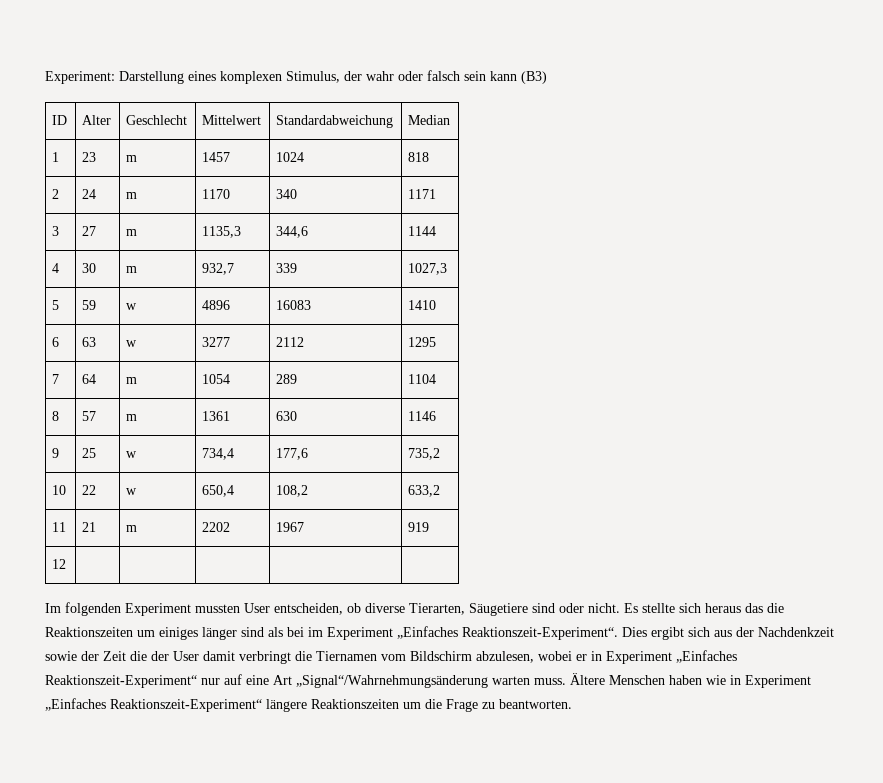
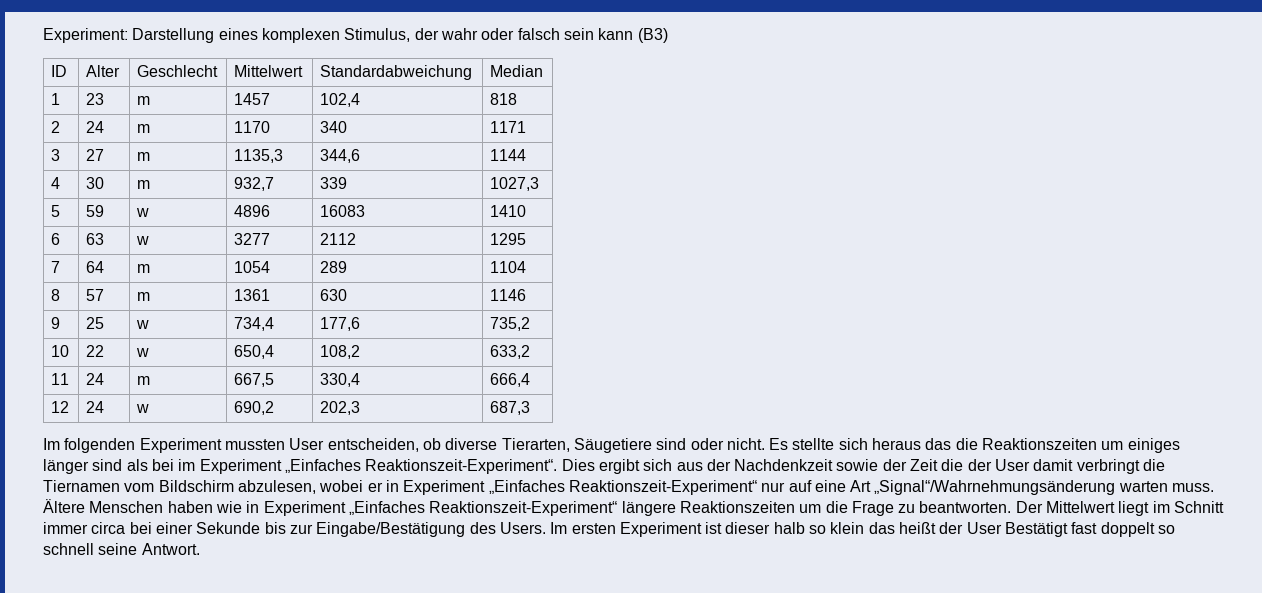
[276,152,305,162] 1024 -> [320,93,361,107] 102,4
[82,522,97,532] [126,525,138,532] [202,522,231,532] [276,522,305,532] [408,522,430,532] [52,559,67,569] 21 | m | 2202 | 1967 | 919 // 12 | | | | | -> [86,373,105,385] [137,376,151,385] [234,373,275,387] [320,373,361,387] [490,373,531,387] [51,401,70,413] [86,401,105,413] [136,404,150,413] [234,401,275,415] [320,401,361,415] [490,401,531,415] 24 | m | 667,5 | 330,4 | 666,4 // 12 | 24 | w | 690,2 | 202,3 | 687,3
(572, 704) none -> [1015,501,1225,516] [43,522,1176,537] [43,543,200,555] Der Mittelwert liegt im Schnitt immer circa bei einer Sekunde bis zur Eingabe/Bestätigung des Users. Im ersten Experiment ist dieser halb so klein das heißt der User Bestätigt fast doppelt so schnell seine Antwort.

